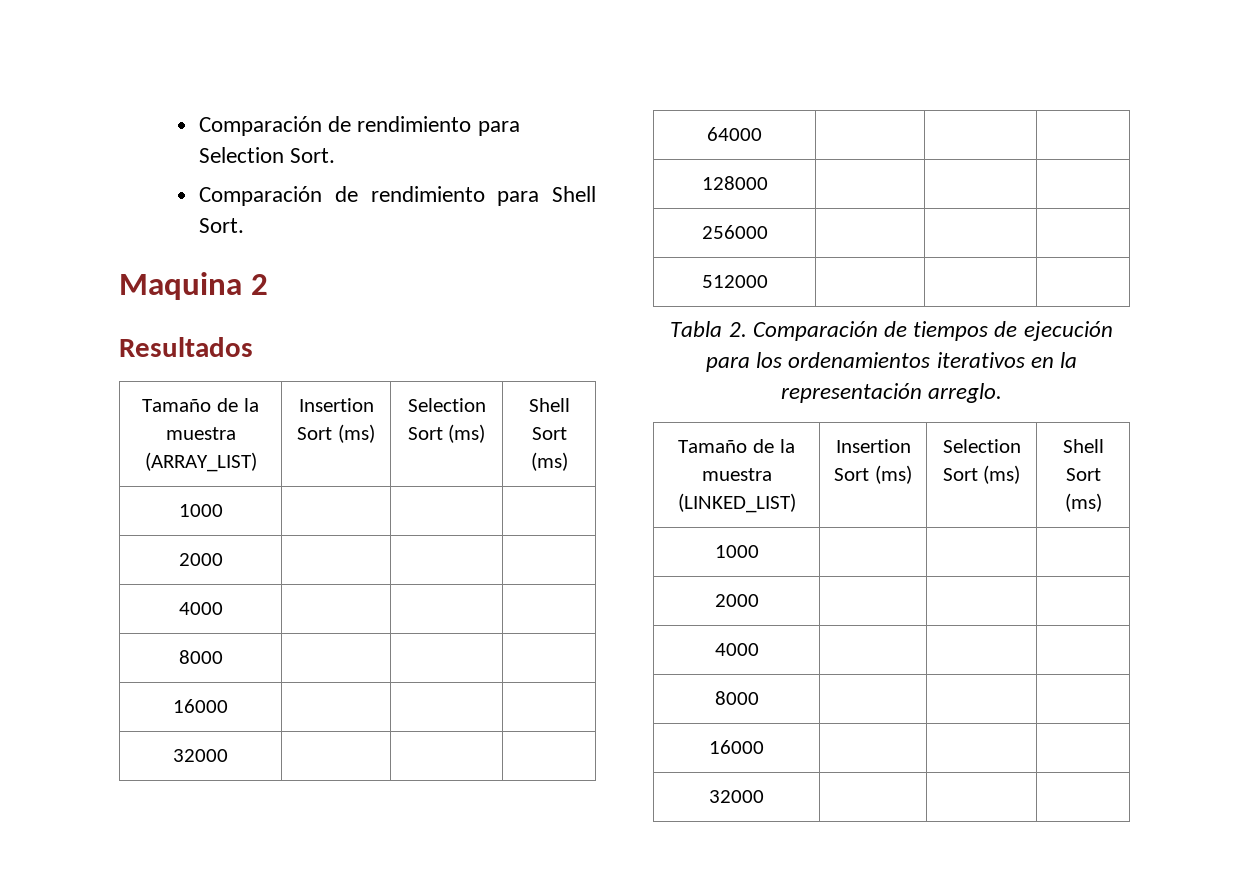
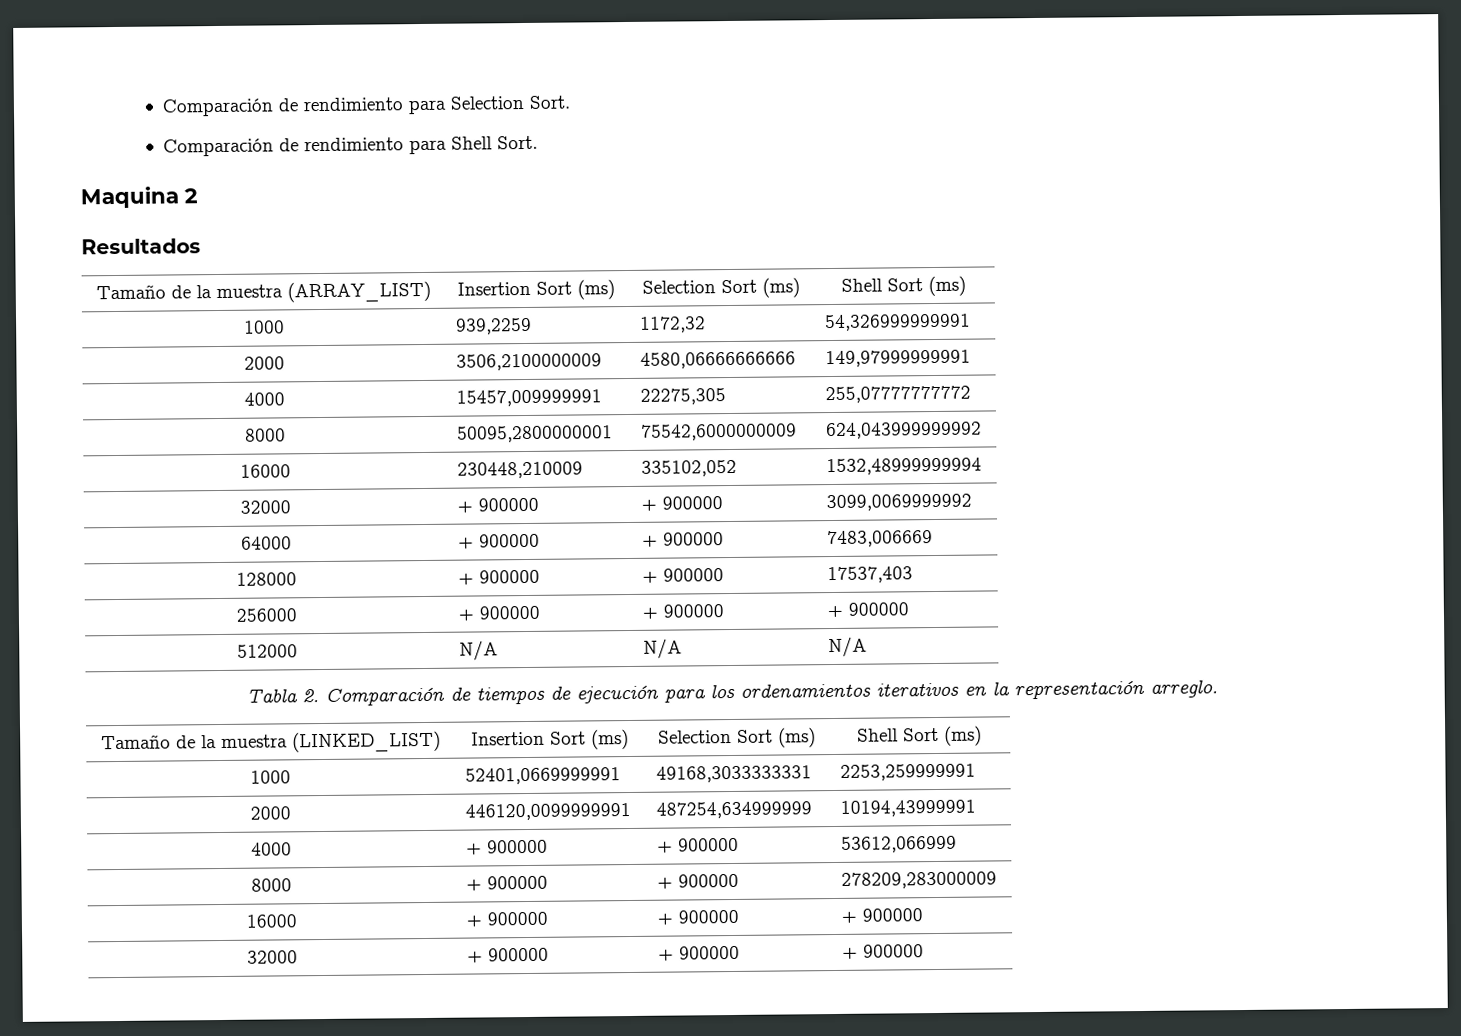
[178,553,223,566] [178,602,223,615] [178,650,223,664] [173,699,228,713] [173,749,228,762] [707,127,762,141] [701,176,768,190] [701,225,768,239] [701,275,768,288] | | // 2000 | | | // 4000 | | | // 8000 | | | // 16000 | | | // 32000 | | | // 64000 | | | // 128000 | | | // 256000 | | | // 512000 | | | -> [456,317,533,335] [640,316,707,333] [825,313,972,332] [243,356,285,370] [456,353,603,371] [640,351,797,369] [825,349,972,368] [243,392,285,406] [456,389,603,407] [640,388,727,405] [825,385,972,404] [244,428,286,442] [457,425,614,443] [641,423,798,441] [826,421,983,440] [239,464,291,478] [457,461,584,479] [641,459,738,477] [826,457,983,476] [239,500,291,514] [457,497,540,513] [641,496,724,511] [826,493,973,512] [240,536,292,550] [458,533,541,549] [642,532,725,547] [827,530,934,548] [235,572,297,586] [458,569,541,585] [642,568,725,583] [827,566,914,584] [235,608,297,622] [458,605,541,621] [642,604,725,619] [827,602,910,618] [236,644,298,658] [459,640,499,661] [643,638,683,659] [828,636,868,658] 939,2259 | 1172,32 | 54,326999999991 // 2000 | 3506,2100000009 | 4580,06666666666 | 149,97999999991 // 4000 | 15457,009999991 | 22275,305 | 255,07777777772 // 8000 | 50095,2800000001 | 75542,6000000009 | 624,043999999992 // 16000 | 230448,210009 | 335102,052 | 1532,48999999994 // 32000 | + 900000 | + 900000 | 3099,0069999992 // 64000 | + 900000 | + 900000 | 7483,006669 // 128000 | + 900000 | + 900000 | 17537,403 // 256000 | + 900000 | + 900000 | + 900000 // 512000 | N/A | N/A | N/A
[714,594,759,607] [714,643,759,656] [714,691,759,705] [709,740,764,754] [709,790,764,803] | | // 2000 | | | // 4000 | | | // 8000 | | | // 16000 | | | // 32000 | | | -> [465,767,622,785] [656,765,813,783] [840,763,977,781] [250,806,291,820] [465,802,632,821] [656,801,813,819] [840,799,977,817] [251,842,292,856] [466,839,549,855] [657,837,740,853] [841,835,958,853] [251,878,292,892] [466,875,549,891] [657,873,740,889] [841,871,998,889] [246,914,297,928] [466,911,549,927] [657,909,740,925] [841,908,924,923] [247,950,298,964] [467,947,550,963] [658,945,741,961] [842,944,925,959] 52401,0669999991 | 49168,3033333331 | 2253,259999991 // 2000 | 446120,0099999991 | 487254,634999999 | 10194,43999991 // 4000 | + 900000 | + 900000 | 53612,066999 // 8000 | + 900000 | + 900000 | 278209,283000009 // 16000 | + 900000 | + 900000 | + 900000 // 32000 | + 900000 | + 900000 | + 900000

